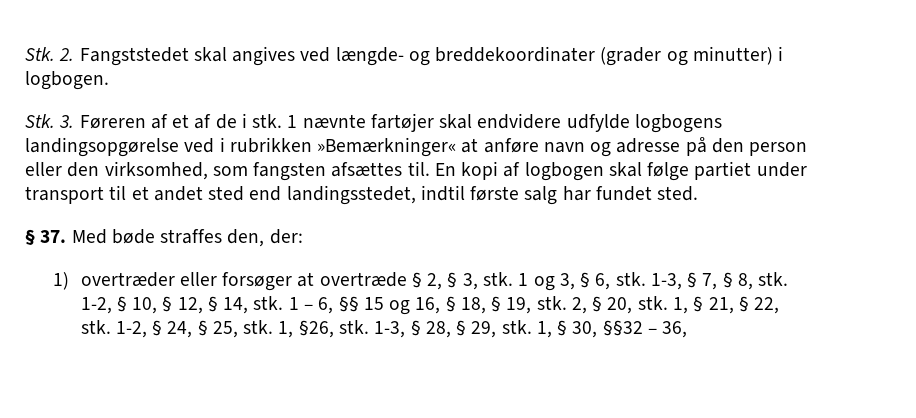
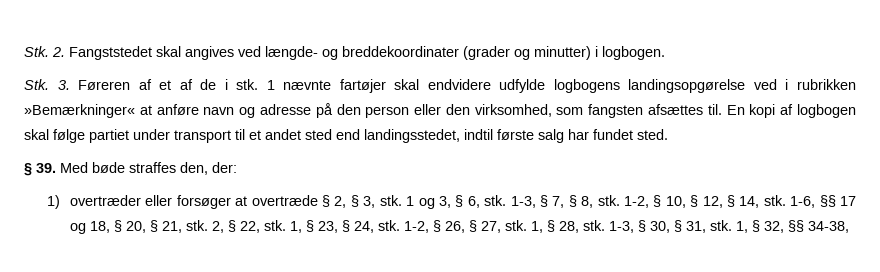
[40,230,67,243] 37. -> [36,163,56,173] 39.
[288,296,532,315] 1 – 6, §§ 15 og 16, § 18, § 19, -> [790,195,857,208] [70,220,183,234] 1-6, §§ 17 og 18, § 20, § 21,
[607,296,780,314] [80,320,688,338] 20, stk. 1, § 21, § 22, stk. 1-2, § 24, § 25, stk. 1, §26, stk. 1-3, § 28, § 29, stk. 1, § 30, §§32 – 36, -> [240,220,850,233] 22, stk. 1, § 23, § 24, stk. 1-2, § 26, § 27, stk. 1, § 28, stk. 1-3, § 30, § 31, stk. 1, § 32, §§ 34-38,

